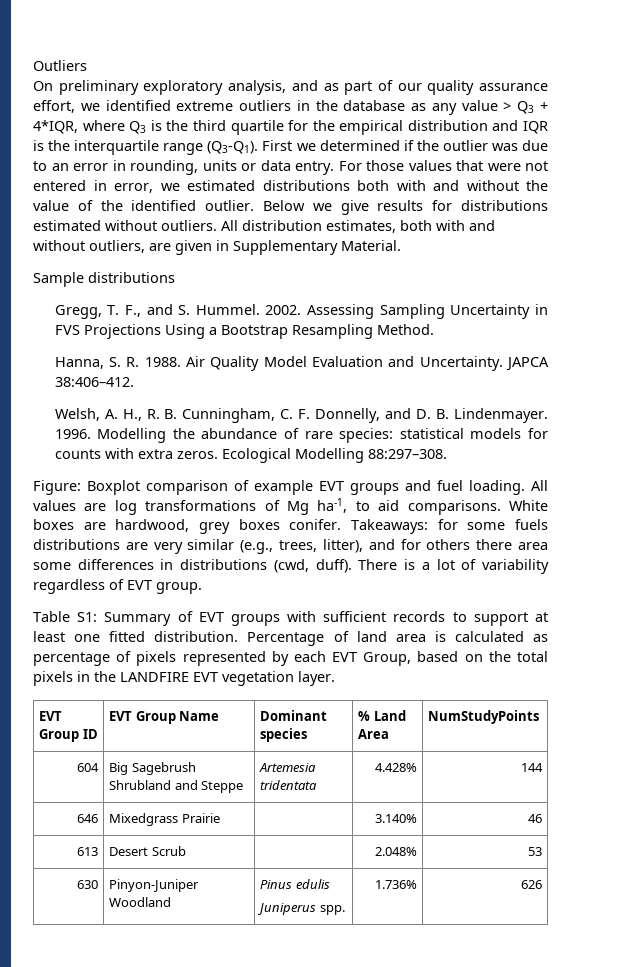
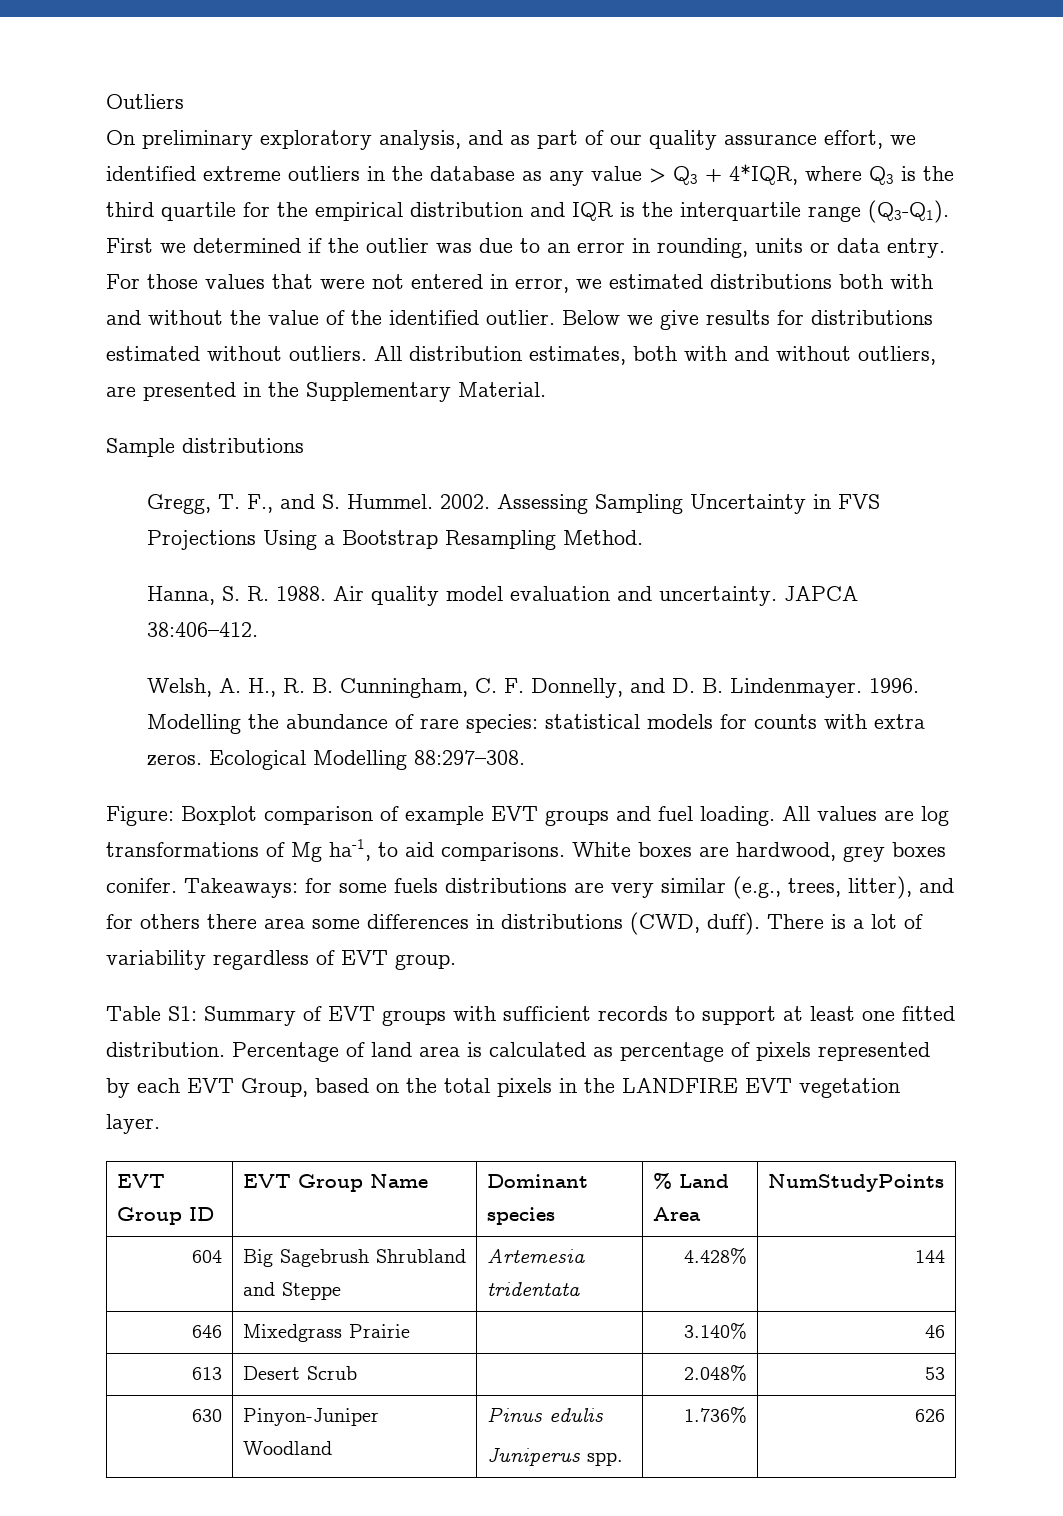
[175,240,229,255] given in -> [143,382,299,401] presented in the
[210,356,503,371] Quality Model Evaluation and Uncertainty. -> [370,586,777,606] quality model evaluation and uncertainty.
[273,559,309,573] (cwd, -> [630,912,700,935] (CWD,

